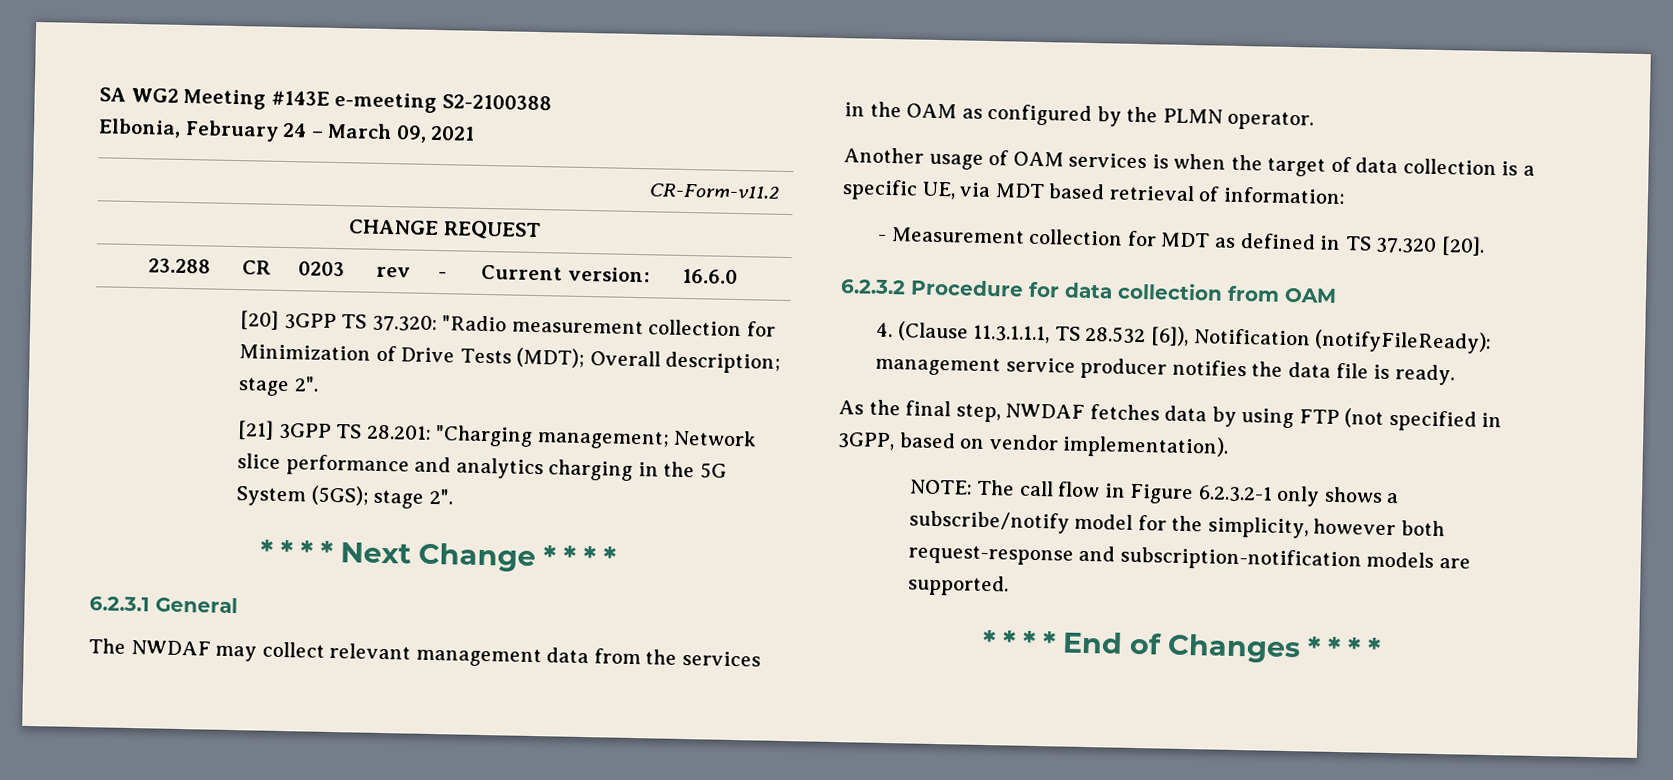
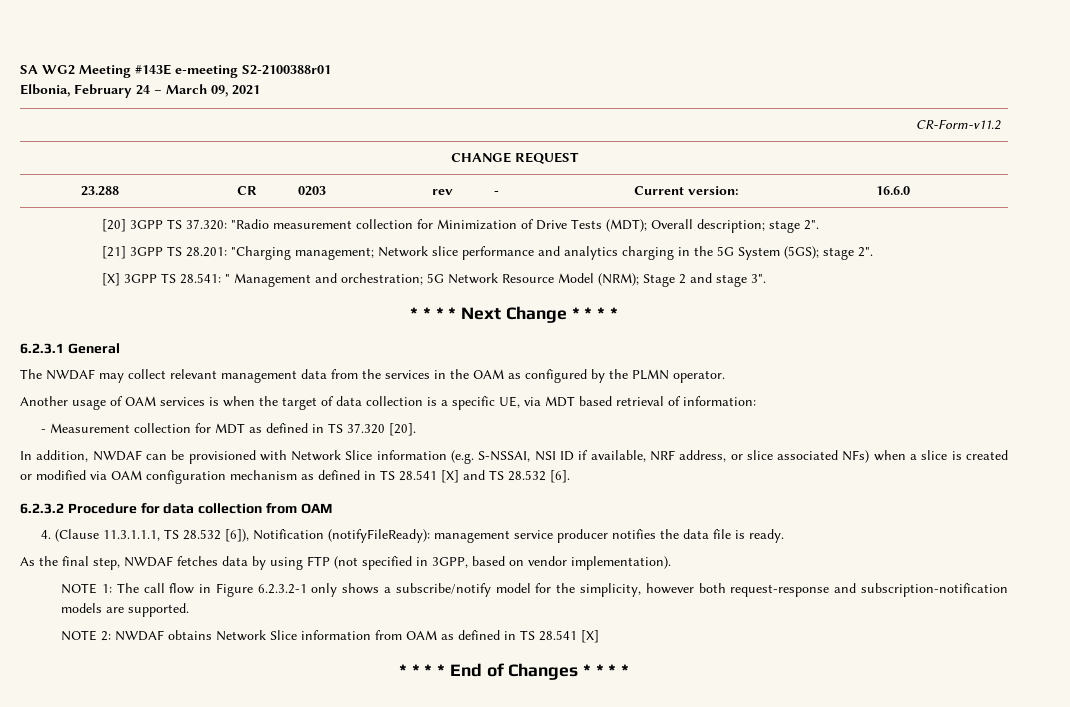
[441,94,552,111] S2-2100388 -> [242,65,331,75] S2-2100388r01
(453, 496) none -> [102,273,767,287] // [X] 3GPP TS 28.541: " Management and orchestration; 5G Network Resource Model (NRM); Stage 2 and stage 3".
(1485, 245) none -> [20,450,1008,464] [20,470,570,484] // In addition, NWDAF can be provisioned with Network Slice information (e.g. S-NSSAI, NSI ID if available, NRF address, or slice associated NFs) when a slice is created or modified via OAM configuration mechanism as defined in TS 28.541 [X] and TS 28.532 [6].
[908,479,973,495] NOTE: -> [61,583,112,594] NOTE 1:
(1009, 585) none -> [61,630,600,643] // NOTE 2: NWDAF obtains Network Slice information from OAM as defined in TS 28.541 [X]

